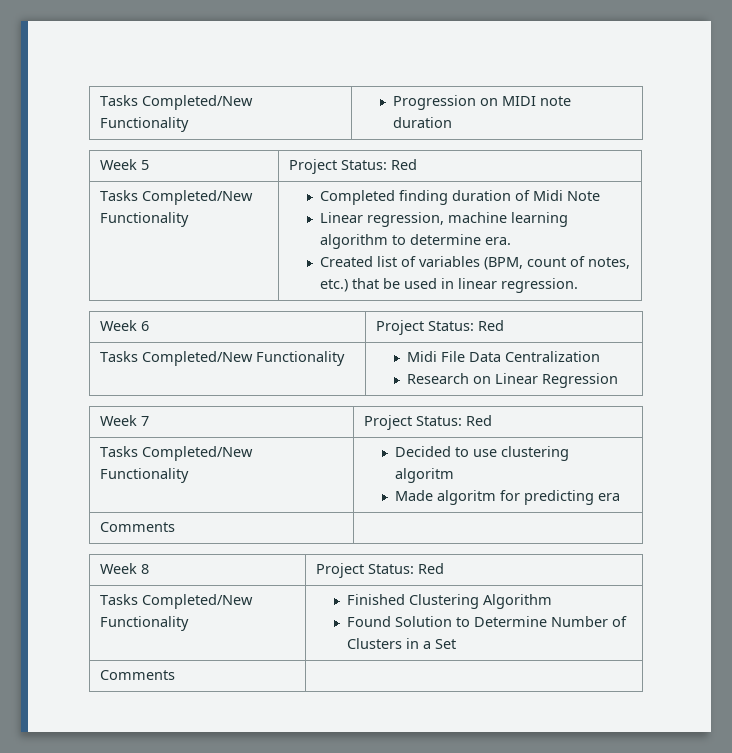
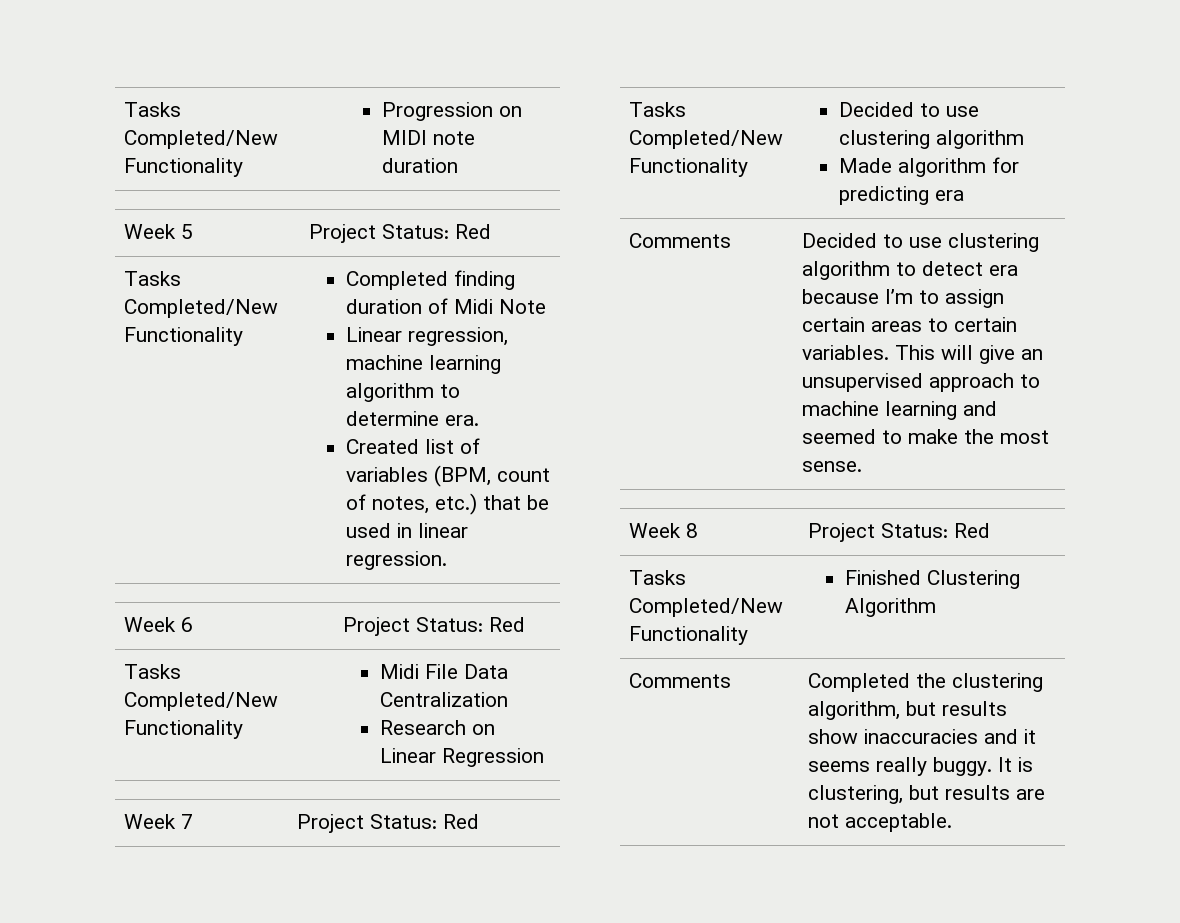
[395,468,455,483] algoritm -> [936,130,1025,149] algorithm
[437,490,497,505] algoritm -> [898,158,987,177] algorithm
(176, 527) none -> [802,233,1040,252] [802,261,1019,280] [802,289,1005,308] [802,317,1018,332] [802,345,1044,364] [802,373,1041,392] [802,401,998,420] [802,429,1050,444] [802,461,863,472] Decided to use clustering algorithm to detect era because I’m to assign certain areas to certain variables. This will give an unsupervised approach to machine learning and seemed to make the most sense.
[347,616,628,627] [347,638,457,649] [100,670,176,680] // Found Solution to Determine Number of Clusters in a Set // Comments | -> [629,673,732,688] [808,673,1044,692] [808,701,1008,720] [808,729,1037,744] [808,757,1034,776] [808,785,1046,804] [808,813,953,832] // Comments | Completed the clustering algorithm, but results show inaccuracies and it seems really buggy. It is clustering, but results are not acceptable.

